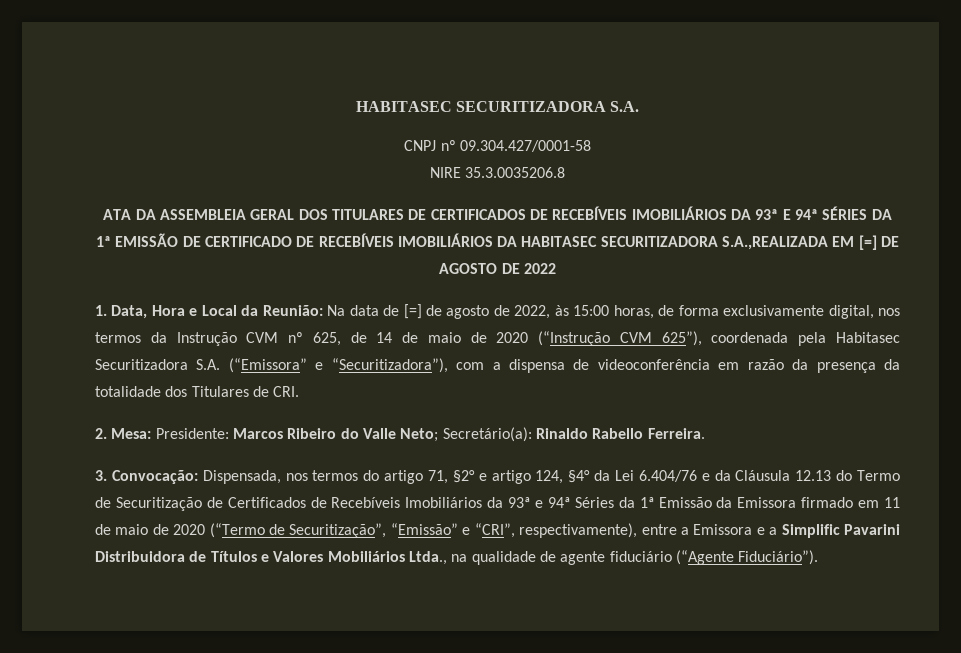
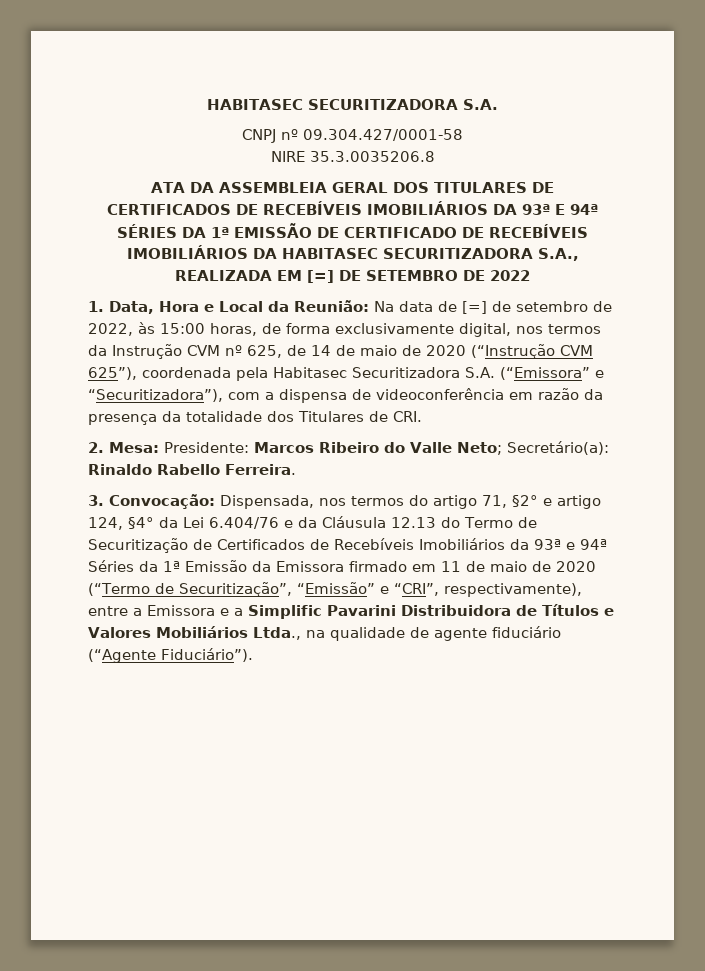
[722,236,829,250] S.A.,REALIZADA -> [537,248,579,261] [175,270,272,281] S.A., REALIZADA
[439,263,498,274] AGOSTO -> [366,270,458,281] SETEMBRO
[446,305,490,319] agosto -> [516,301,588,312] setembro

